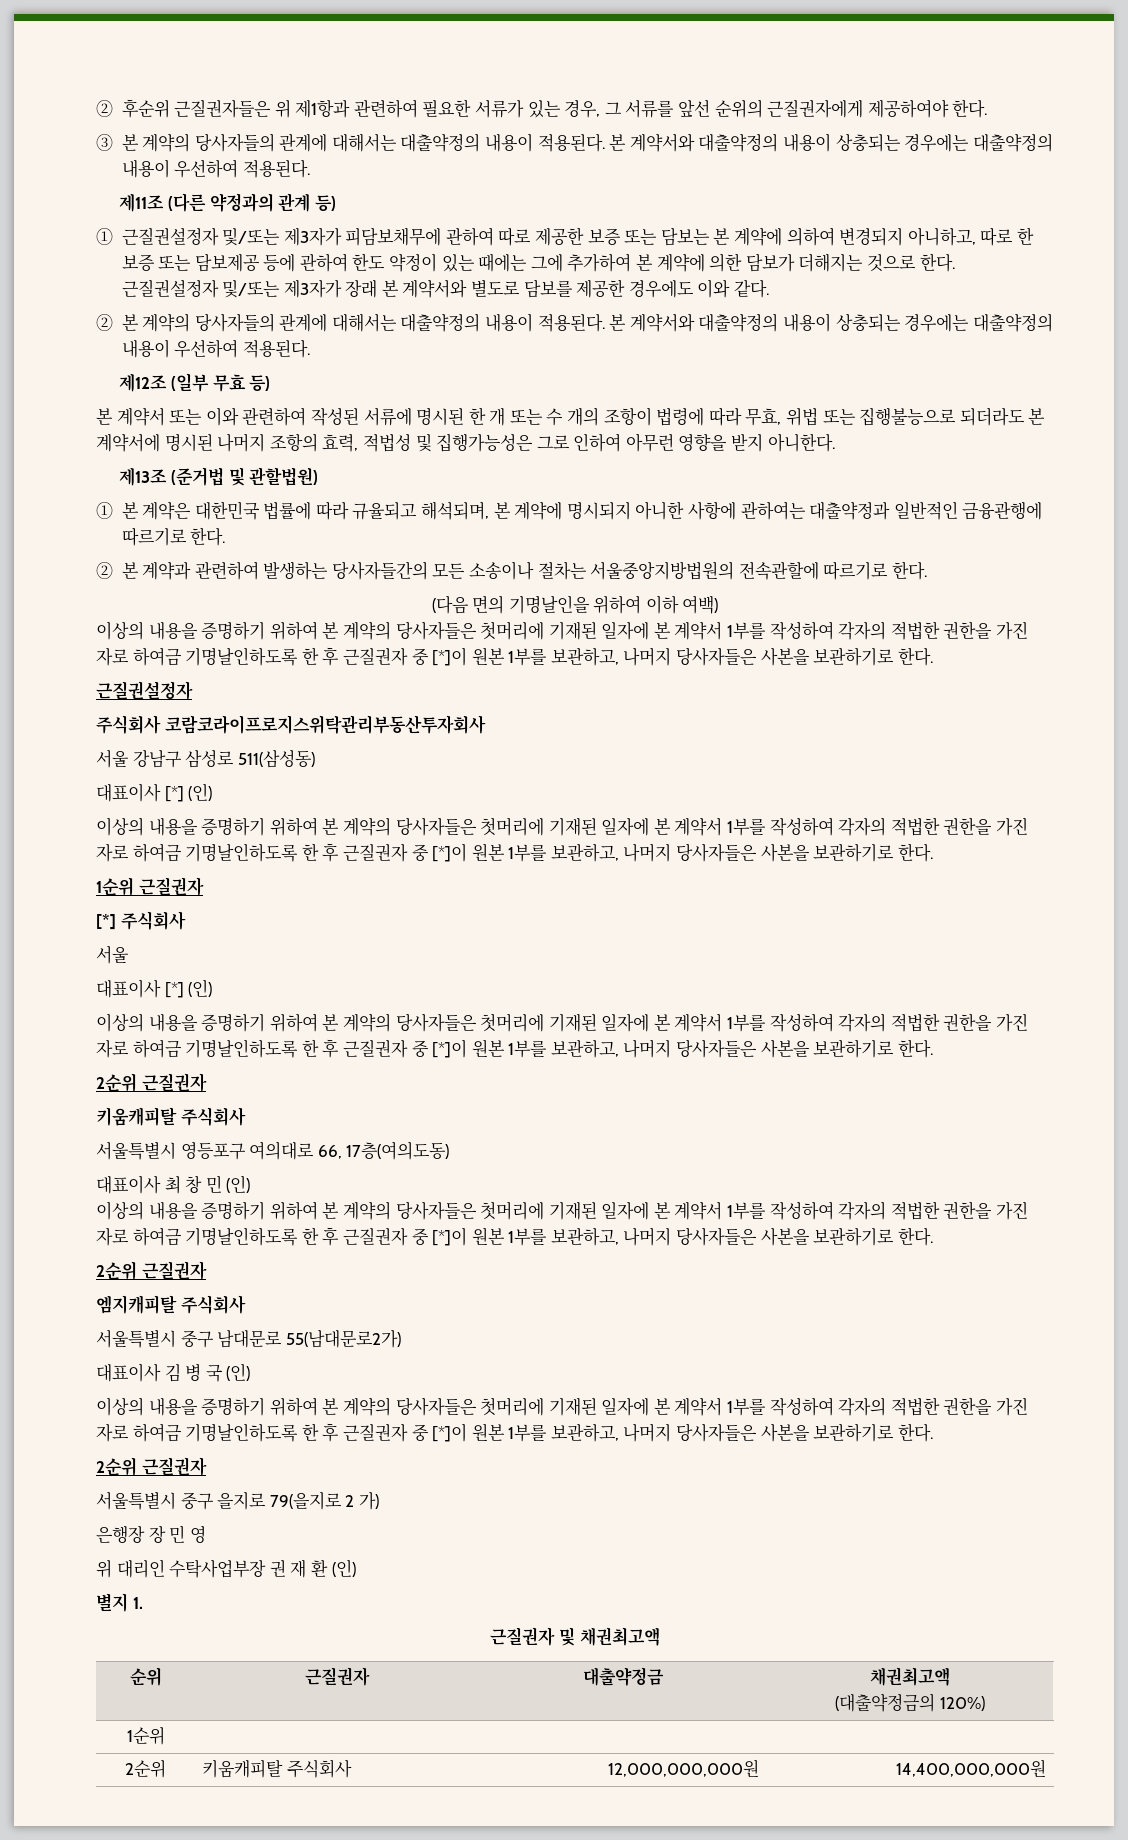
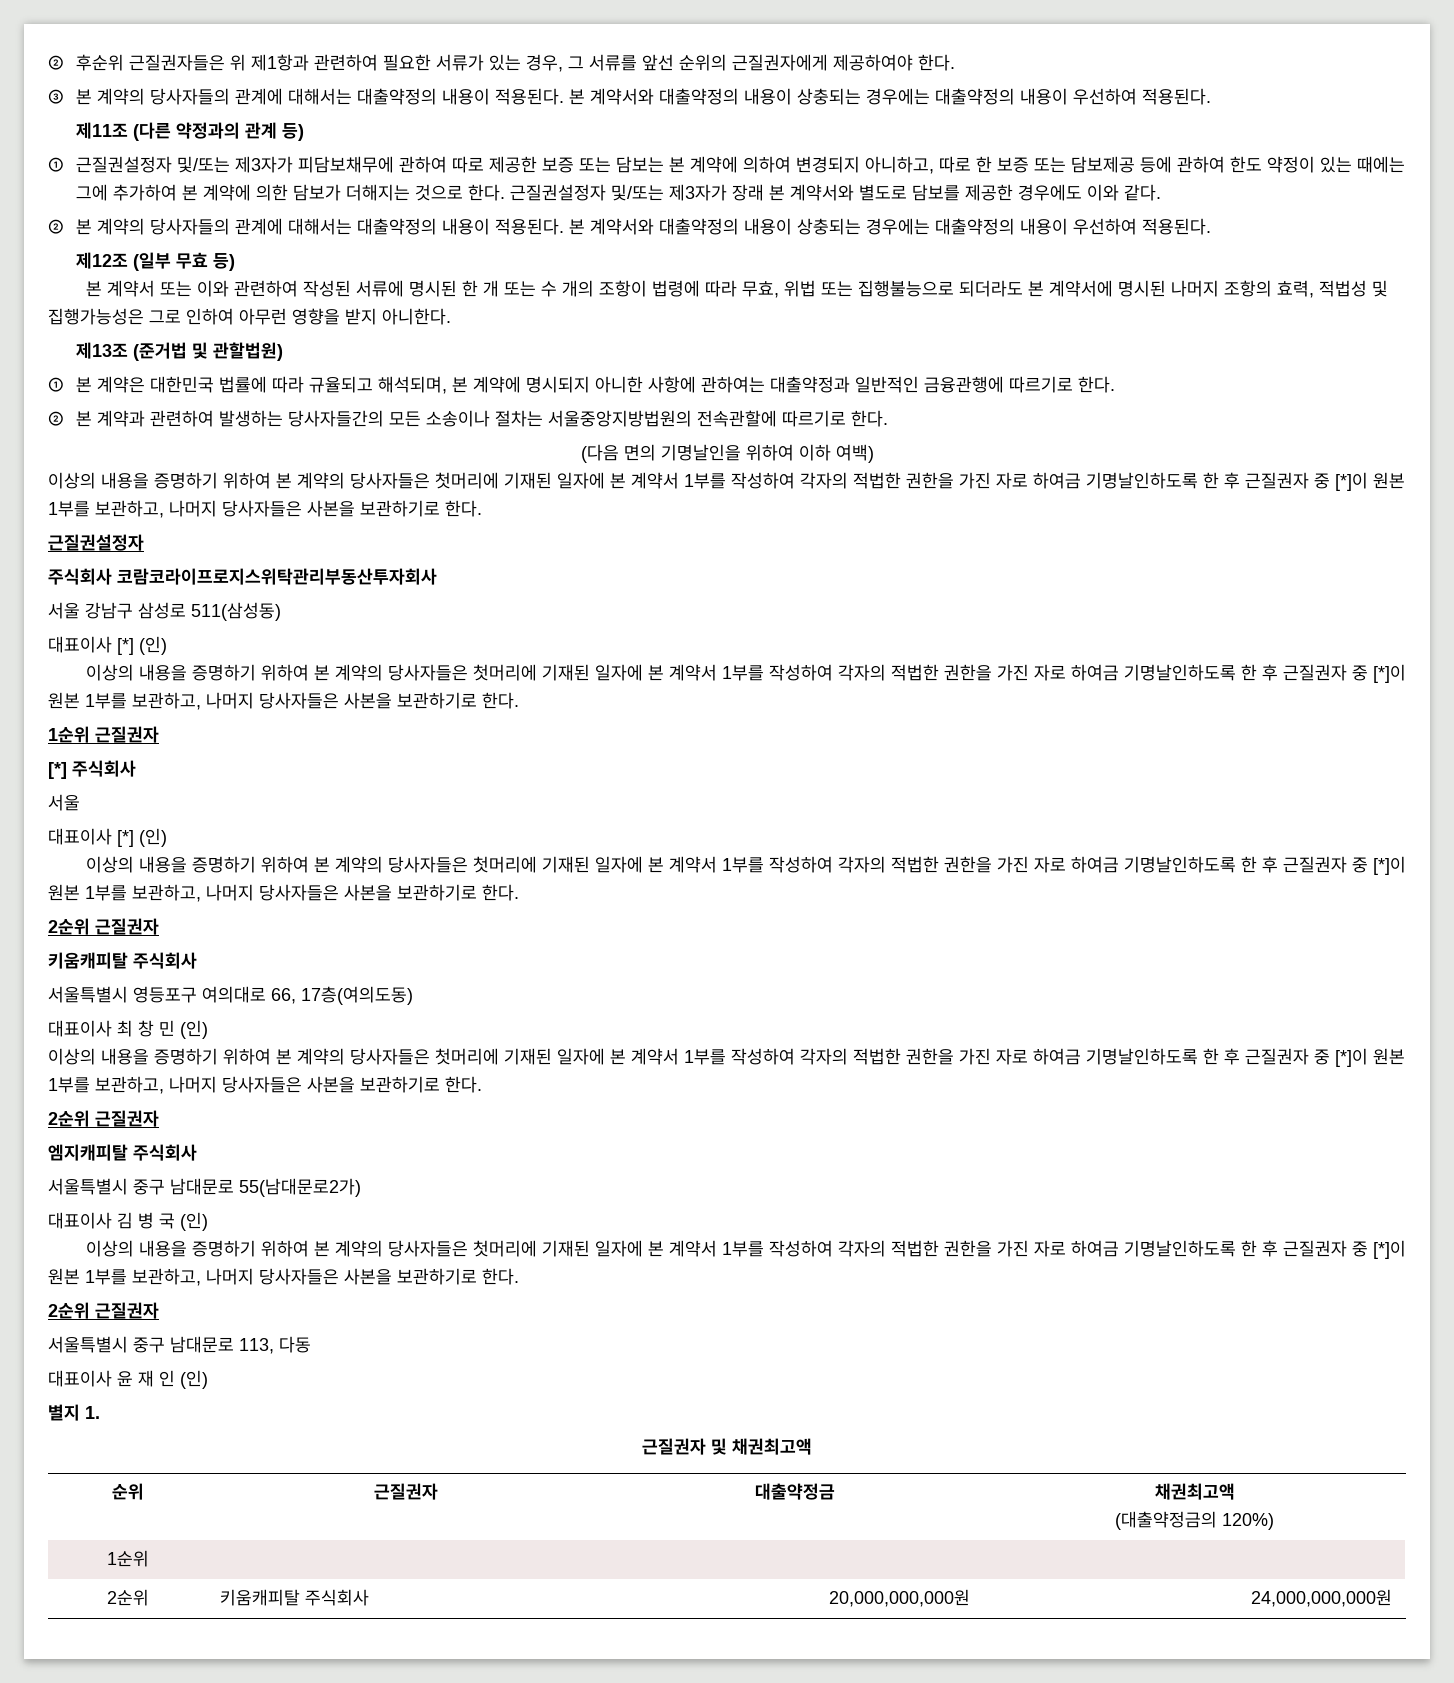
[217,1492,379,1510] [96,1525,206,1543] [96,1559,328,1578] 을지로 79(을지로 2 가) // 은행장 장 민 영 // 위 대리인 수탁사업부장 권 재 환 -> [170,1336,311,1354] [48,1370,175,1387] 남대문로 113, 다동 // 대표이사 윤 재 인
[608,1759,760,1777] [896,1759,1047,1777] 12,000,000,000원 | 14,400,000,000원 -> [828,1589,970,1607] [1250,1589,1392,1607] 20,000,000,000원 | 24,000,000,000원

